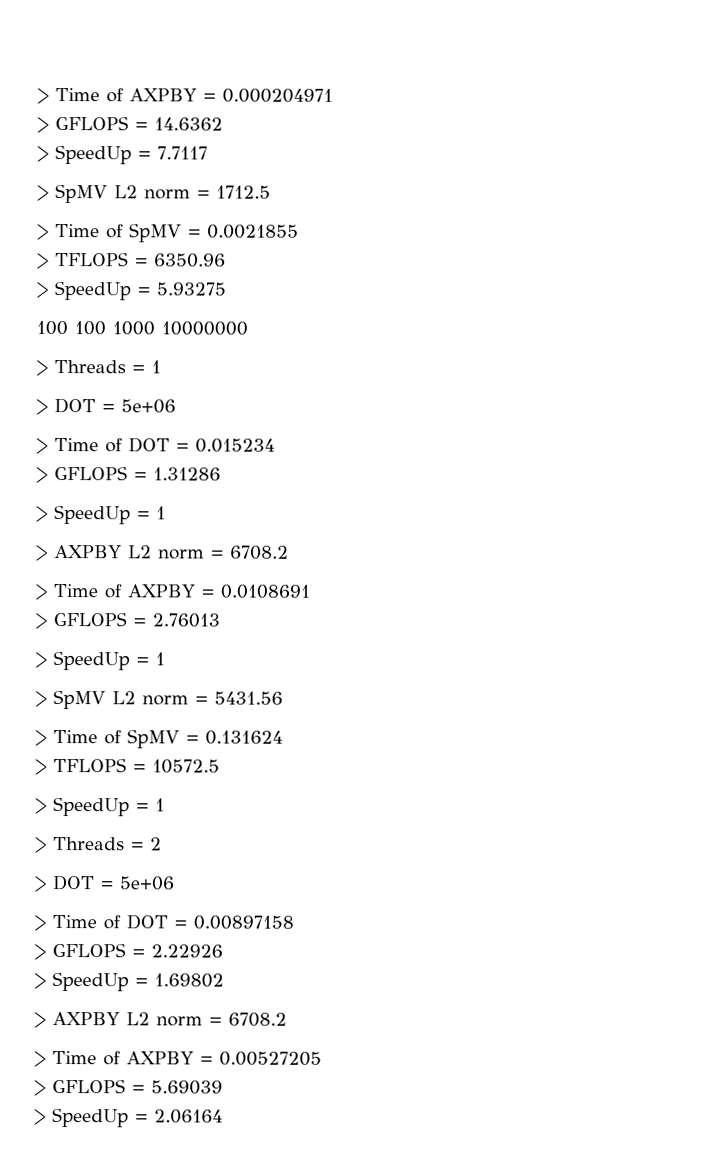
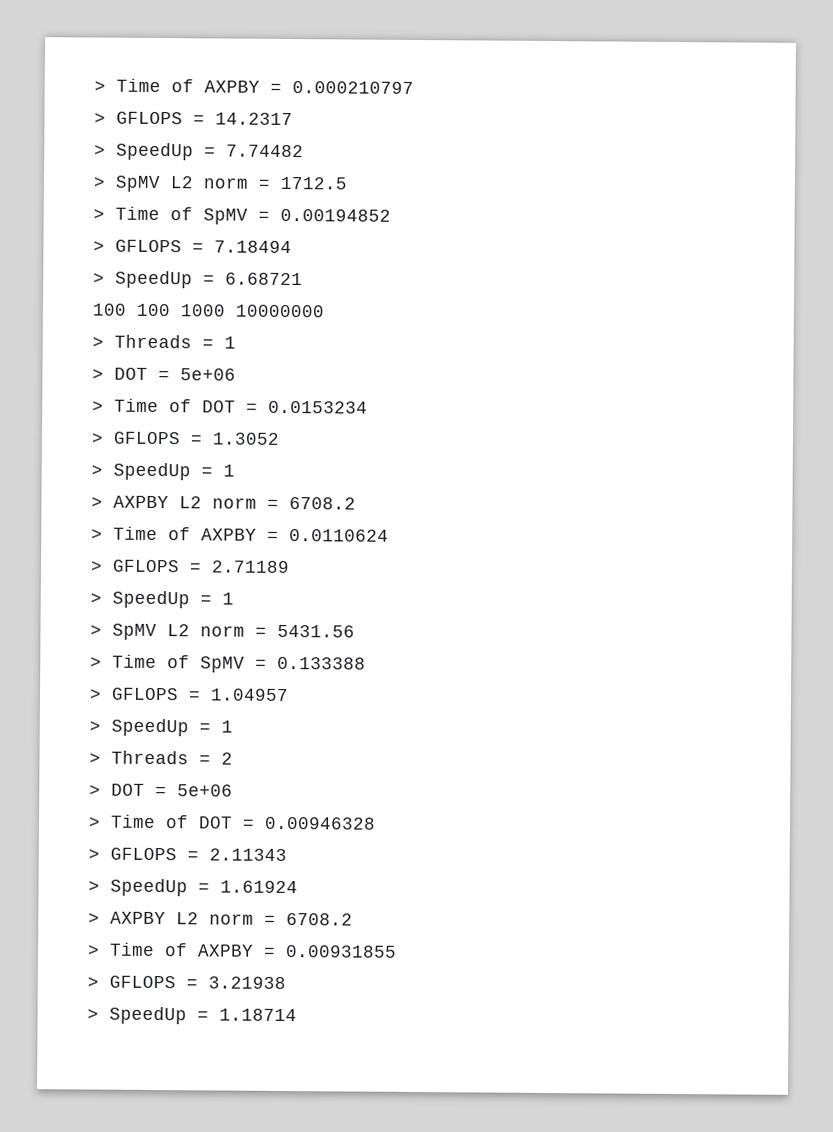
[37,87,333,104] [37,116,223,133] [37,145,208,165] > Time of AXPBY = 0.000204971 // > GFLOPS = 14.6362 // > SpeedUp = 7.7117 -> [94,78,414,94] [94,111,293,126] [94,142,304,161] > Time of AXPBY = 0.000210797 // > GFLOPS = 14.2317 // > SpeedUp = 7.74482
[207,224,299,239] [37,252,226,269] [36,281,226,301] 0.0021855 // > TFLOPS = 6350.96 // > SpeedUp = 5.93275 -> [280,208,391,222] [93,239,292,254] [93,270,303,289] 0.00194852 // > GFLOPS = 7.18494 // > SpeedUp = 6.68721
[195,438,275,453] [36,466,221,483] 0.015234 // > GFLOPS = 1.31286 -> [268,400,368,414] [91,431,280,445] 0.0153234 // > GFLOPS = 1.3052
[220,584,310,599] [35,612,220,629] 0.0108691 // > GFLOPS = 2.76013 -> [289,529,389,542] [90,559,290,574] 0.0110624 // > GFLOPS = 2.71189
[205,730,283,745] [35,758,220,775] 0.131624 // > TFLOPS = 10572.5 -> [277,656,366,670] [89,687,289,702] 0.133388 // > GFLOPS = 1.04957
[193,915,294,930] [34,943,223,960] [34,972,224,992] 0.00897158 // > GFLOPS = 2.22926 // > SpeedUp = 1.69802 -> [264,816,376,830] [88,847,287,862] [88,878,298,897] 0.00946328 // > GFLOPS = 2.11343 // > SpeedUp = 1.61924
[219,1051,322,1066] [34,1079,223,1096] [34,1108,223,1128] 0.00527205 // > GFLOPS = 5.69039 // > SpeedUp = 2.06164 -> [285,945,397,958] [87,975,286,990] [87,1006,297,1025] 0.00931855 // > GFLOPS = 3.21938 // > SpeedUp = 1.18714

